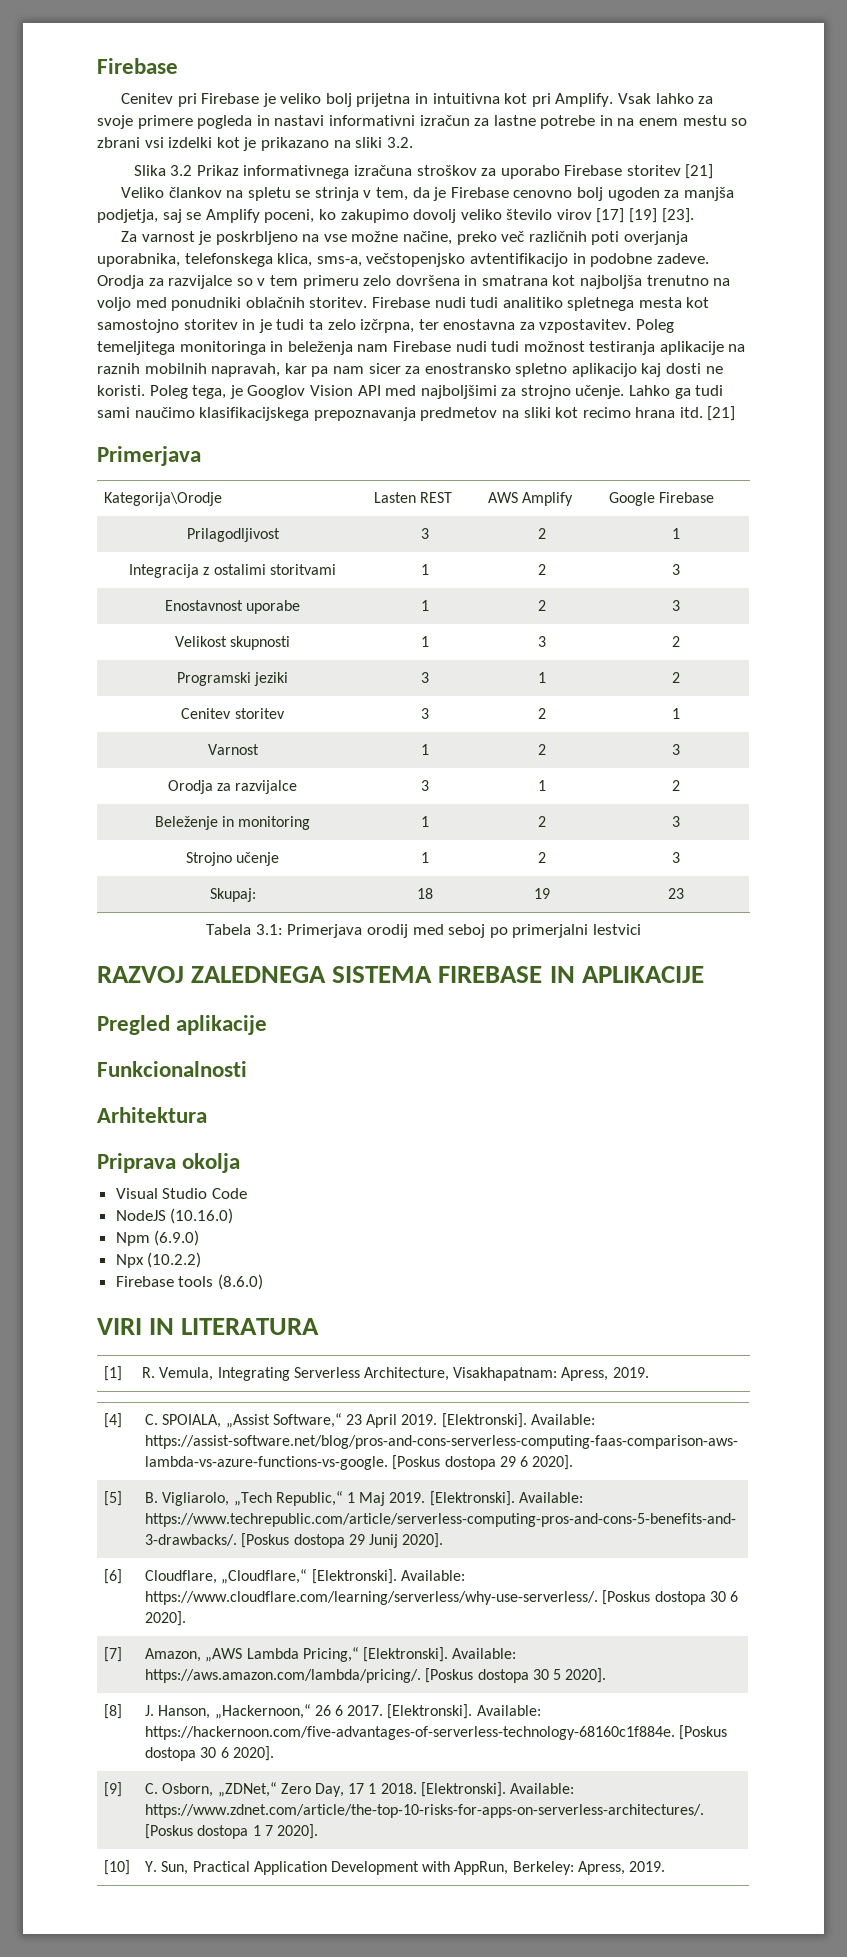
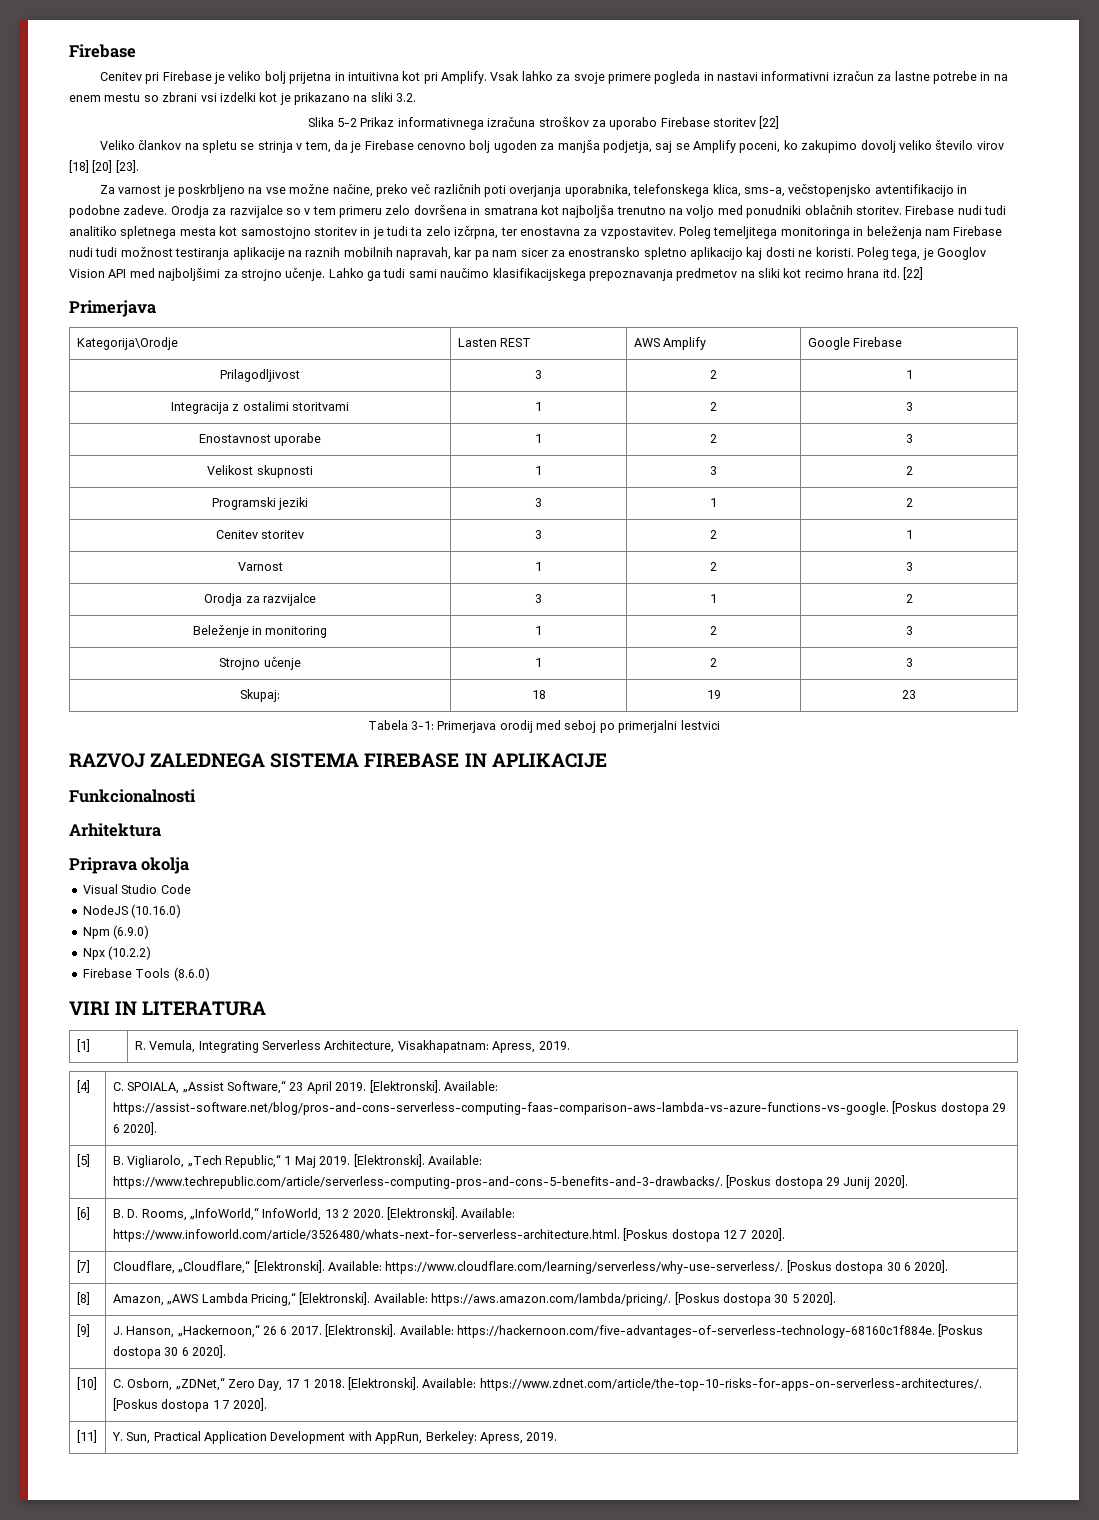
[170,165,193,176] 3.2 -> [337,118,357,127] 5-2
[685,164,714,179] [21] -> [759,116,780,129] [22]
[596,208,658,223] [17] [19] -> [69,160,113,173] [18] [20]
[707,406,736,421] [21] -> [902,267,923,280] [22]
[255,924,283,935] 3.1: -> [410,721,434,730] 3-1:
[97,1015,268,1035] // Pregled aplikacije -> (607, 760) none
[178,1276,214,1287] tools -> [135,968,171,978] Tools
(123, 1576) none -> [112,1207,516,1221] [112,1228,785,1242] [76,1260,90,1273] | B. D. Rooms, „InfoWorld,“ InfoWorld, 13 2 2020. [Elektronski]. Available: https://www.infoworld.com/article/3526480/whats-next-for-serverless-architecture.html. [Poskus dostopa 12 7 2020]. // [7]
[104,1647,123,1662] [7] -> [76,1292,90,1305] [8]
[104,1704,123,1719] [8] -> [76,1324,90,1337] [9]
[104,1782,123,1797] [9] -> [76,1377,97,1390] [10]
[104,1860,131,1875] [10] -> [76,1430,97,1443] [11]

